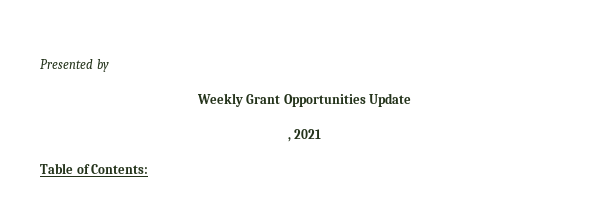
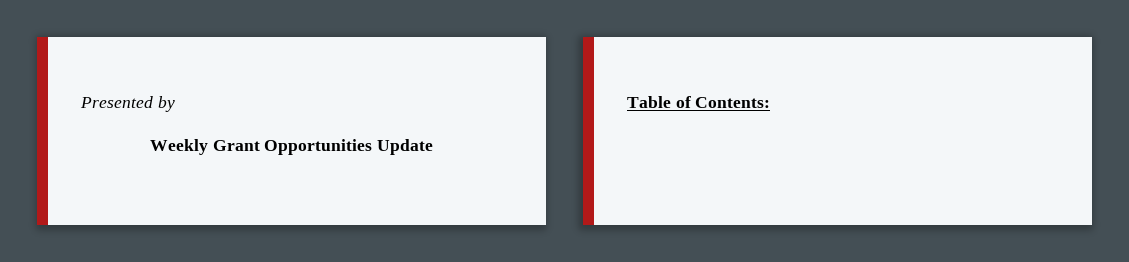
[287,129,322,142] // , 2021 -> (434, 147) none

